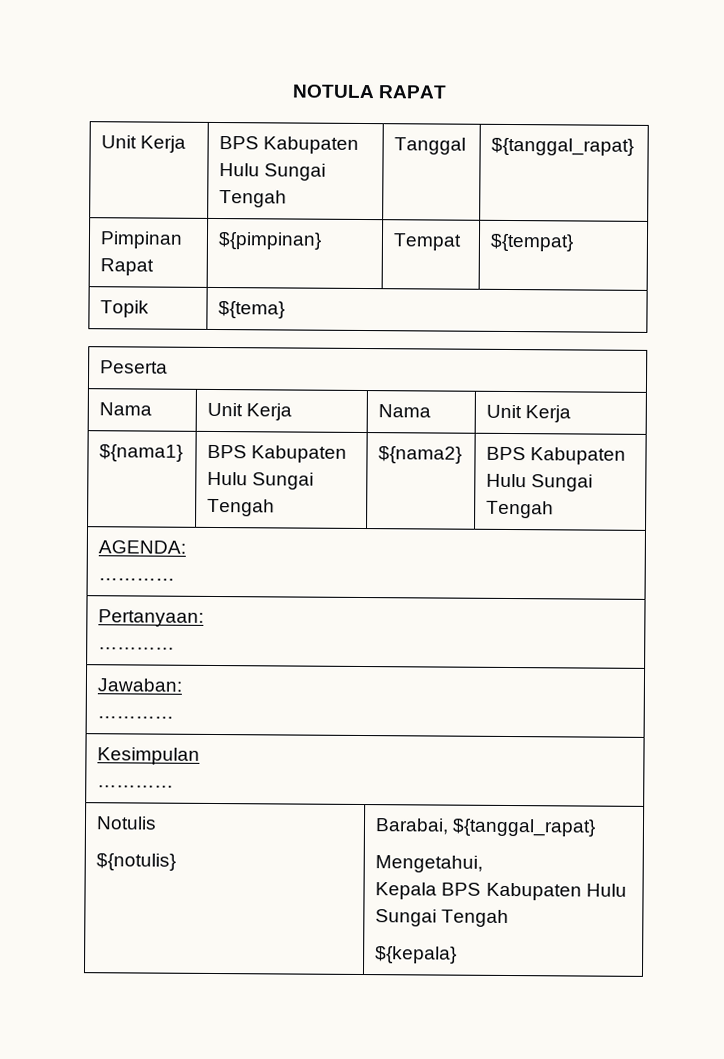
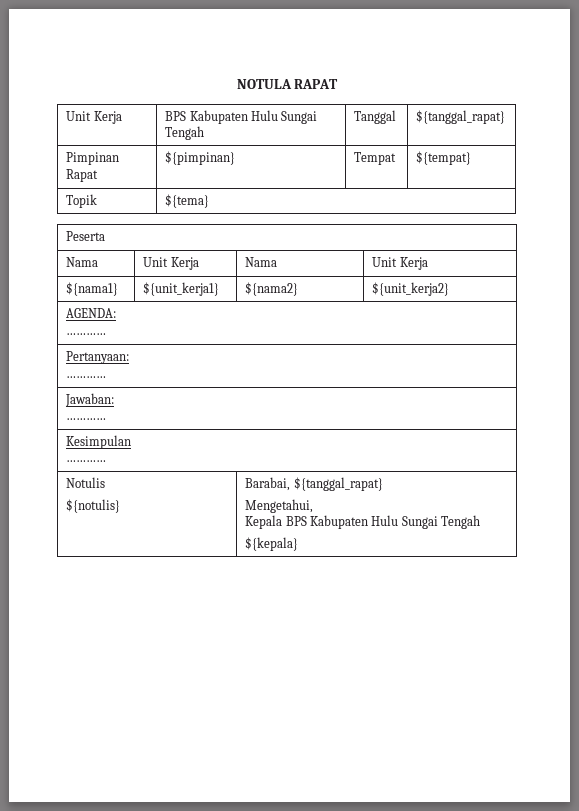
[207,444,348,463] [207,471,315,490] [207,498,276,517] [378,446,463,464] [486,446,627,465] [486,473,594,492] [486,500,555,519] BPS Kabupaten Hulu Sungai Tengah | ${nama2} | BPS Kabupaten Hulu Sungai Tengah -> [143,282,220,296] [245,282,299,296] [372,282,450,296] ${unit_kerja1} | ${nama2} | ${unit_kerja2}

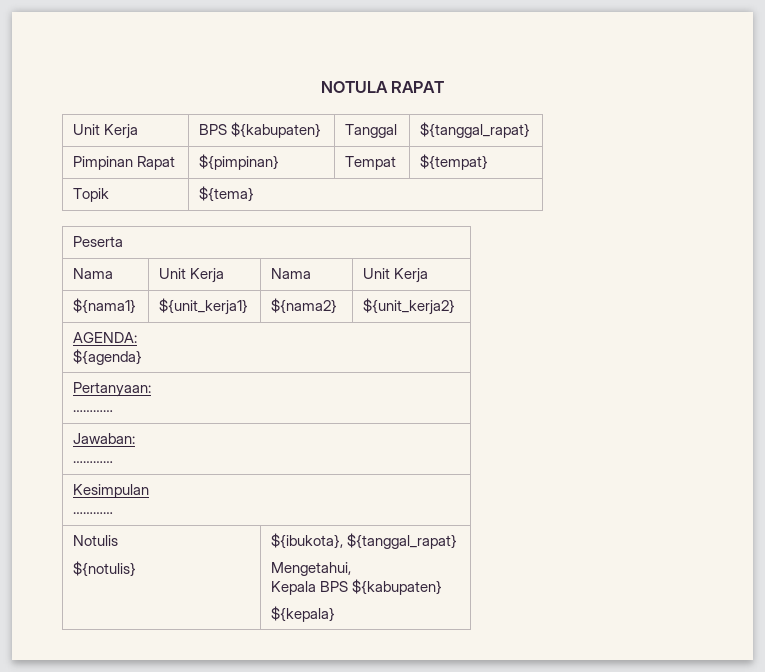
[189,110,318,124] [165,126,205,140] Kabupaten Hulu Sungai Tengah -> [231,122,322,138] ${kabupaten}
[66,333,107,335] ………… -> [73,349,143,365] ${agenda}
[245,477,291,491] Barabai, -> [271,533,344,549] ${ibukota},
[310,515,481,529] Kabupaten Hulu Sungai Tengah -> [352,579,443,595] ${kabupaten}

